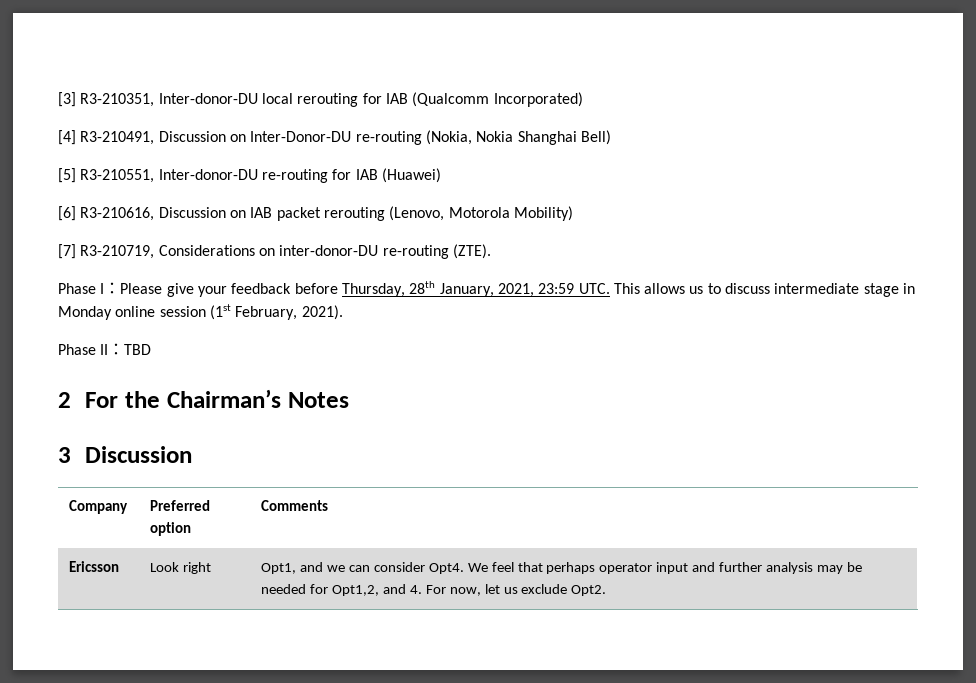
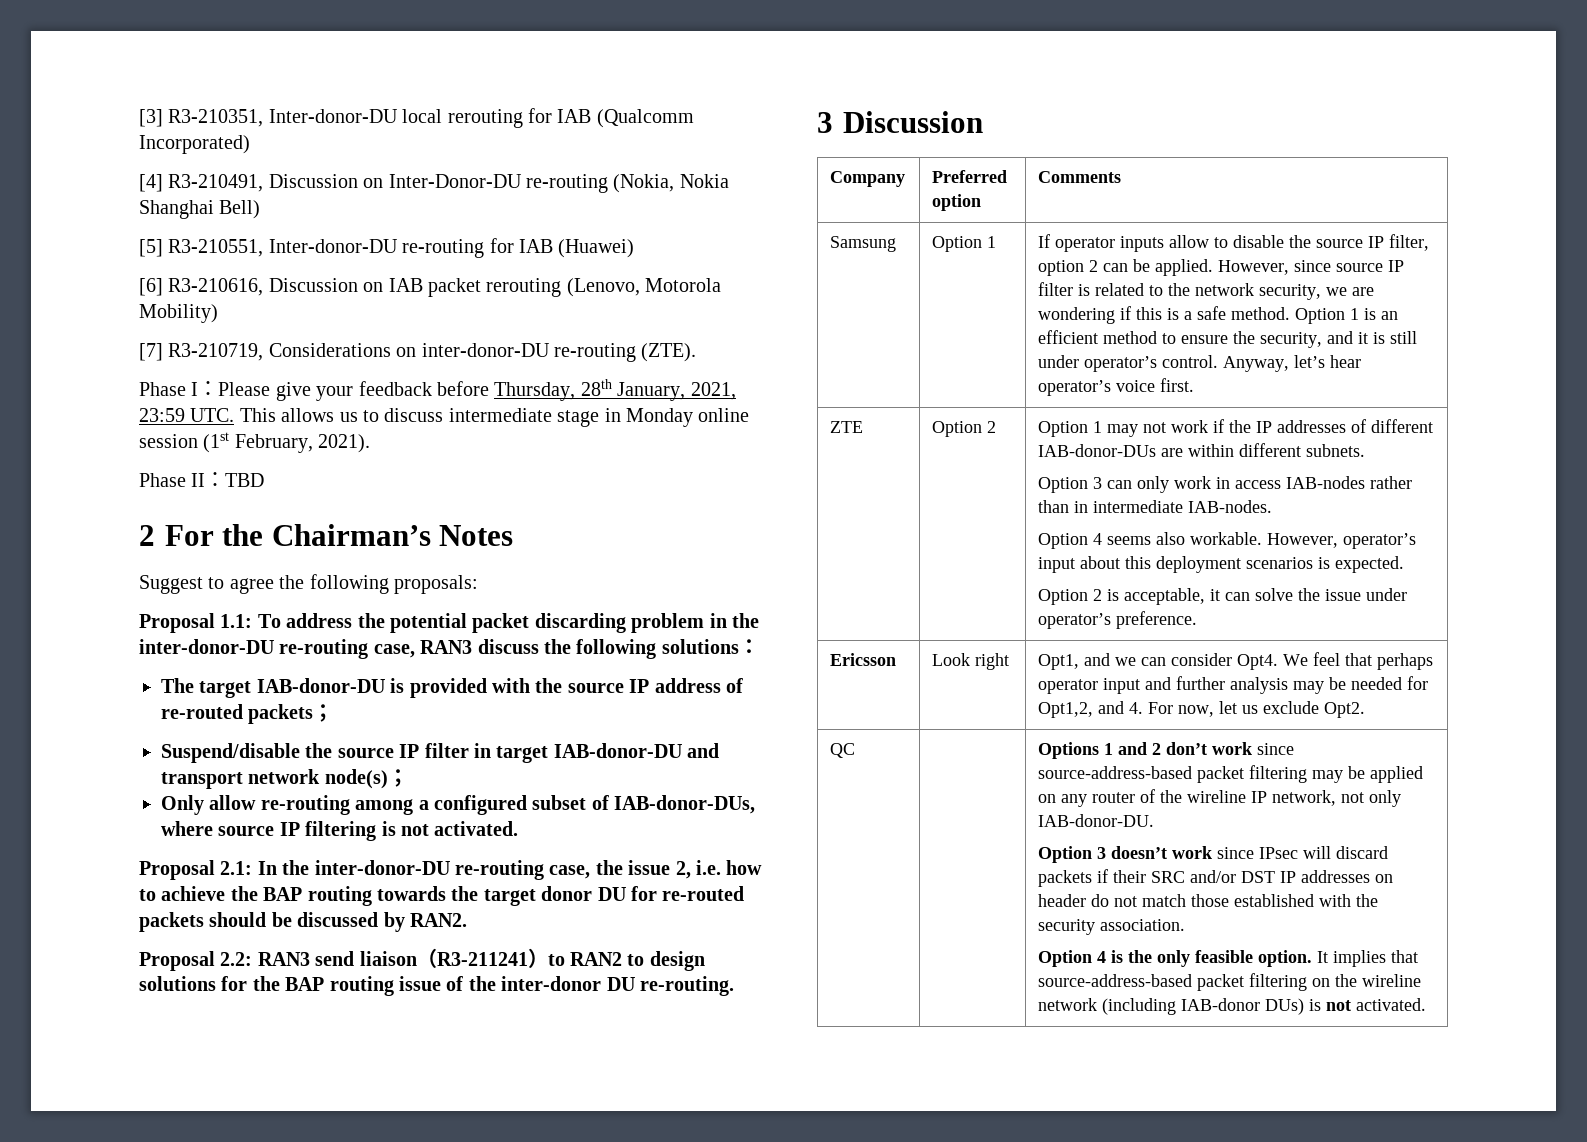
(349, 400) none -> [139,574,478,594] [139,613,759,633] [139,639,759,659] [161,678,743,698] [161,704,334,724] [161,743,720,763] [161,769,408,789] [161,795,756,815] [161,821,519,841] [139,860,763,880] [139,886,745,906] [139,912,467,932] [139,948,705,971] [139,976,734,996] // Suggest to agree the following proposals: // Proposal 1.1: To address the potential packet discarding problem in the inter-donor-DU re-routing case, RAN3 discuss the following solutions： // The target IAB-donor-DU is provided with the source IP address of re-routed packets； // Suspend/disable the source IP filter in target IAB-donor-DU and transport network node(s)； // Only allow re-routing among a configured subset of IAB-donor-DUs, where source IP filtering is not activated. // Proposal 2.1: In the inter-donor-DU re-routing case, the issue 2, i.e. how to achieve the BAP routing towards the target donor DU for re-routed packets should be discussed by RAN2. // Proposal 2.2: RAN3 send liaison（R3-211241）to RAN2 to design solutions for the BAP routing issue of the inter-donor DU re-routing.
(329, 505) none -> [830,236,897,252] [932,236,997,252] [1038,234,1430,252] [1038,259,1405,276] [1038,282,1375,300] [1038,306,1399,324] [1038,330,1418,348] [1038,355,1362,372] [1038,378,1195,396] [830,421,864,433] [932,421,997,437] [1038,419,1434,437] [1038,443,1366,457] [1038,476,1413,493] [1038,500,1273,513] [1038,532,1417,549] [1038,556,1405,573] [1038,588,1408,605] [1038,611,1198,629] // Samsung | Option 1 | If operator inputs allow to disable the source IP filter, option 2 can be applied. However, since source IP filter is related to the network security, we are wondering if this is a safe method. Option 1 is an efficient method to ensure the security, and it is still under operator’s control. Anyway, let’s hear operator’s voice first. // ZTE | Option 2 | Option 1 may not work if the IP addresses of different IAB-donor-DUs are within different subnets. // Option 3 can only work in access IAB-nodes rather than in intermediate IAB-nodes. // Option 4 seems also workable. However, operator’s input about this deployment scenarios is expected. // Option 2 is acceptable, it can solve the issue under operator’s preference.
(607, 590) none -> [830,743,856,758] [1038,742,1295,759] [1038,765,1424,783] [1038,789,1402,807] [1038,814,1155,827] [1038,846,1389,863] [1038,869,1394,887] [1038,894,1379,907] [1038,919,1186,935] [1038,950,1419,967] [1038,973,1422,991] [1038,998,1427,1015] // QC | | Options 1 and 2 don’t work since source-address-based packet filtering may be applied on any router of the wireline IP network, not only IAB-donor-DU. // Option 3 doesn’t work since IPsec will discard packets if their SRC and/or DST IP addresses on header do not match those established with the security association. // Option 4 is the only feasible option. It implies that source-address-based packet filtering on the wireline network (including IAB-donor DUs) is not activated.

